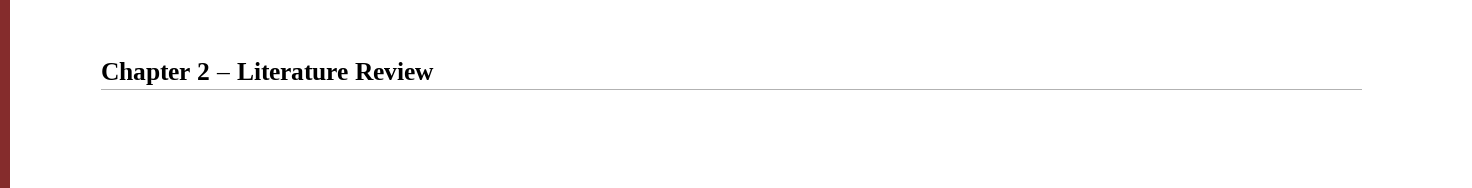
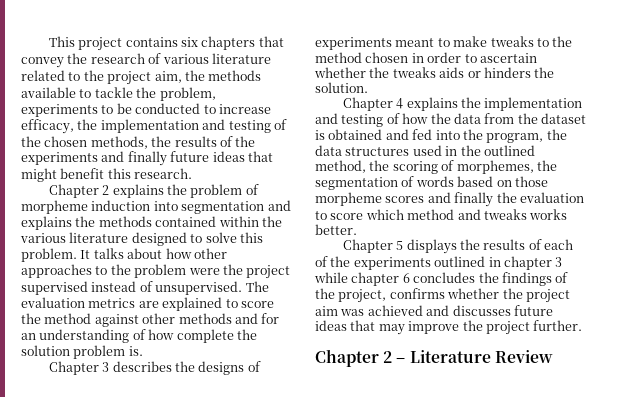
(101, 73) none -> [48,36,284,51] [21,53,271,68] [21,70,262,85] [21,87,216,101] [21,103,271,117] [21,119,287,134] [21,136,256,149] [21,151,273,166] [21,168,193,182] [48,184,259,198] [21,200,291,214] [21,216,282,230] [20,232,263,246] [21,248,227,262] [21,264,291,279] [21,281,269,295] [21,297,274,311] [21,313,280,327] [21,329,257,343] [21,345,143,359] [48,361,261,375] [315,36,573,50] [315,52,537,63] [314,67,555,78] [315,82,368,93] [342,97,583,111] [315,113,586,127] [315,129,567,143] [315,145,535,156] [315,160,557,174] [315,176,548,190] [315,192,584,207] [315,209,568,220] [315,224,357,235] [342,239,574,254] [315,256,563,270] [314,272,569,286] [315,288,570,303] [315,305,553,316] [315,320,583,335] This project contains six chapters that convey the research of various literature related to the project aim, the methods available to tackle the problem, experiments to be conducted to increase efficacy, the implementation and testing of the chosen methods, the results of the experiments and finally future ideas that might benefit this research. // Chapter 2 explains the problem of morpheme induction into segmentation and explains the methods contained within the various literature designed to solve this problem. It talks about how other approaches to the problem were the project supervised instead of unsupervised. The evaluation metrics are explained to score the method against other methods and for an understanding of how complete the solution problem is. // Chapter 3 describes the designs of experiments meant to make tweaks to the method chosen in order to ascertain whether the tweaks aids or hinders the solution. // Chapter 4 explains the implementation and testing of how the data from the dataset is obtained and fed into the program, the data structures used in the outlined method, the scoring of morphemes, the segmentation of words based on those morpheme scores and finally the evaluation to score which method and tweaks works better. // Chapter 5 displays the results of each of the experiments outlined in chapter 3 while chapter 6 concludes the findings of the project, confirms whether the project aim was achieved and discusses future ideas that may improve the project further. //

